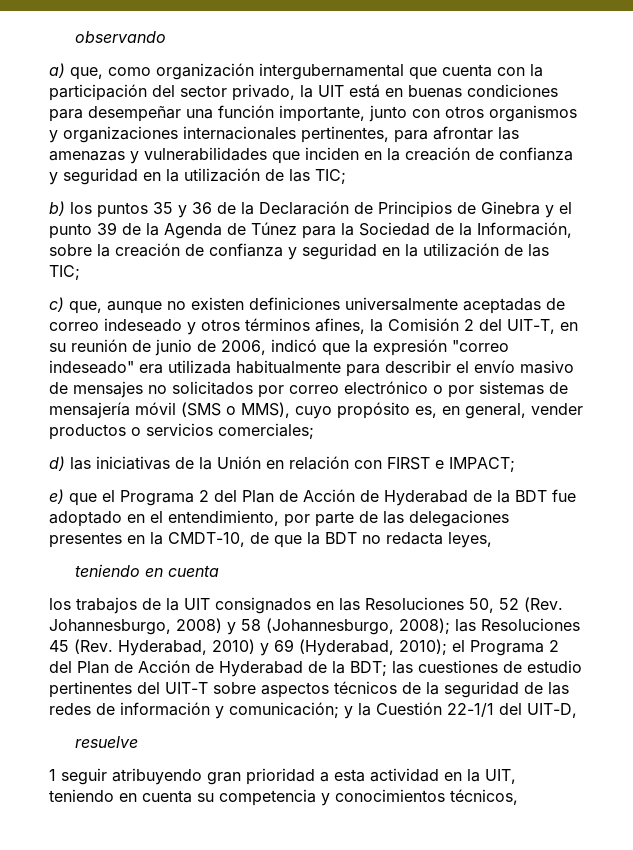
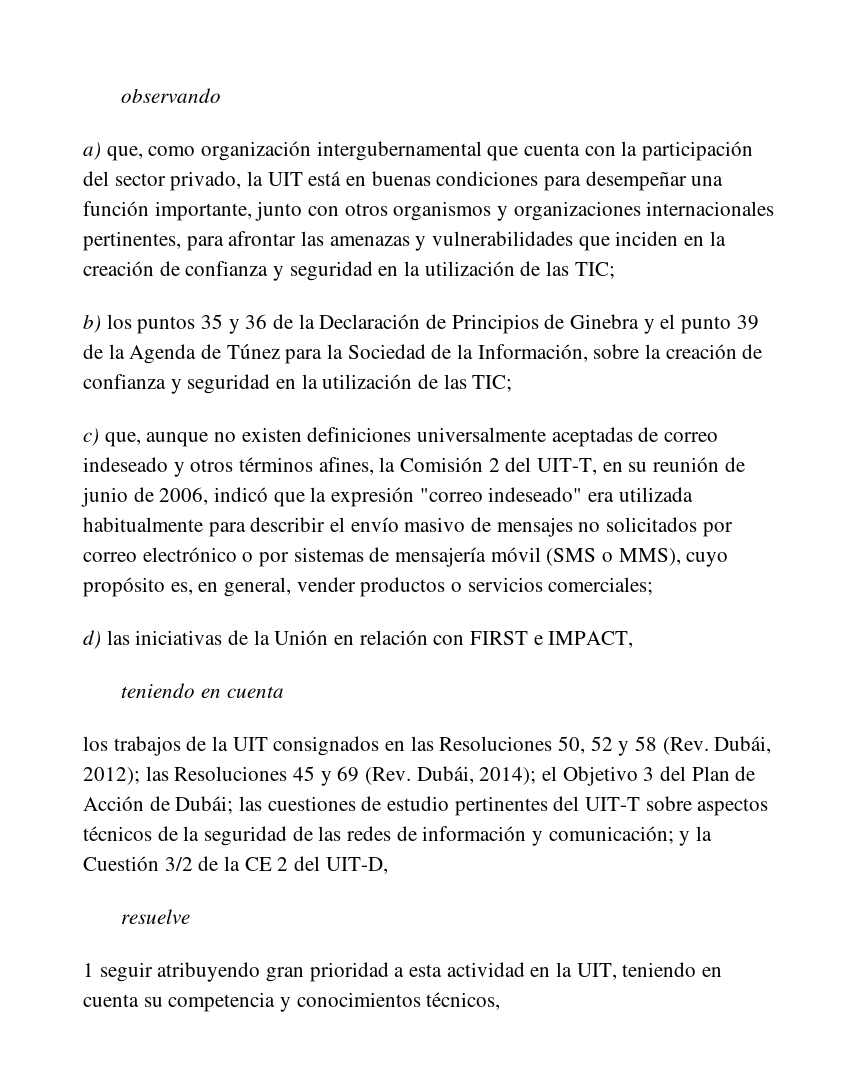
[449,457,515,472] [49,489,576,506] [49,510,509,527] [49,532,492,548] IMPACT; // e) que el Programa 2 del Plan de Acción de Hyderabad de la BDT fue adoptado en el entendimiento, por parte de las delegaciones presentes en la CMDT-10, de que la BDT no redacta leyes, -> [548,631,634,648] IMPACT,
[524,597,563,612] [49,618,580,635] [49,639,559,656] [49,660,387,677] (Rev. Johannesburgo, 2008) y 58 (Johannesburgo, 2008); las Resoluciones 45 (Rev. Hyderabad, 2010) y 69 (Hyderabad, 2010); el Programa 2 del Plan de Acción de Hyderabad de la BDT; -> [618,736,772,756] [83,766,756,786] [83,796,234,814] y 58 (Rev. Dubái, 2012); las Resoluciones 45 y 69 (Rev. Dubái, 2014); el Objetivo 3 del Plan de Acción de Dubái;
[447,703,494,717] 22-1/1 -> [164,856,289,871] 3/2 de la CE 2

